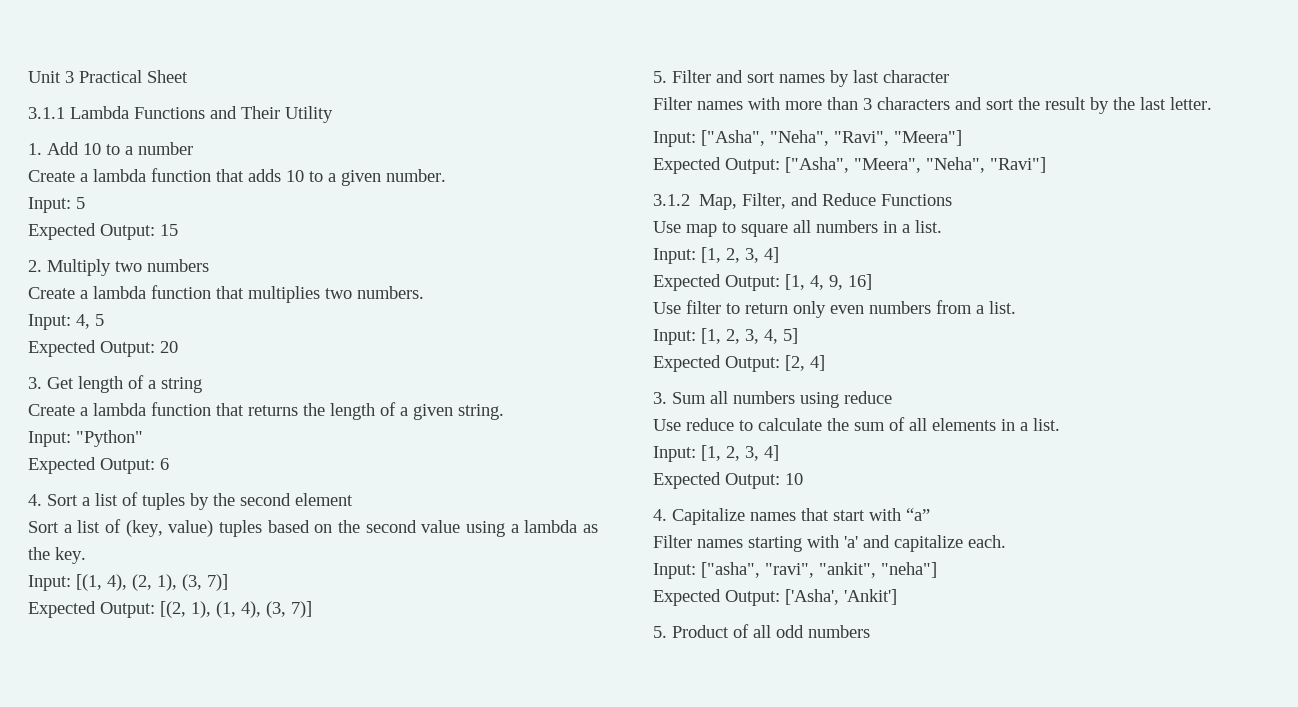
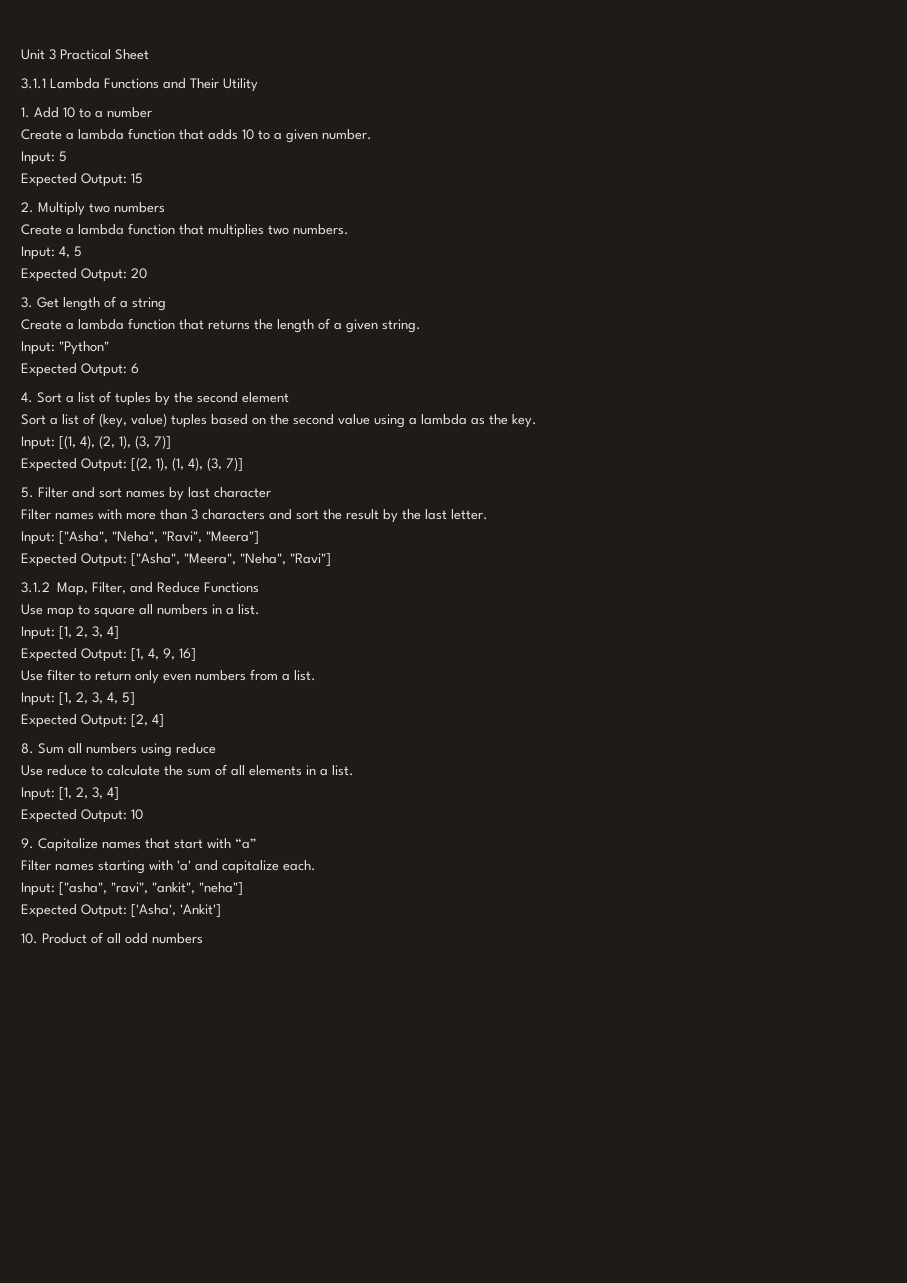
[653,392,667,404] 3. -> [21,743,34,754] 8.
[653,509,667,521] 4. -> [21,838,34,849] 9.
[653,626,667,638] 5. -> [21,933,38,944] 10.

